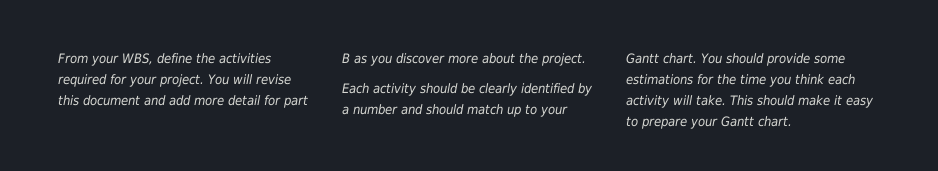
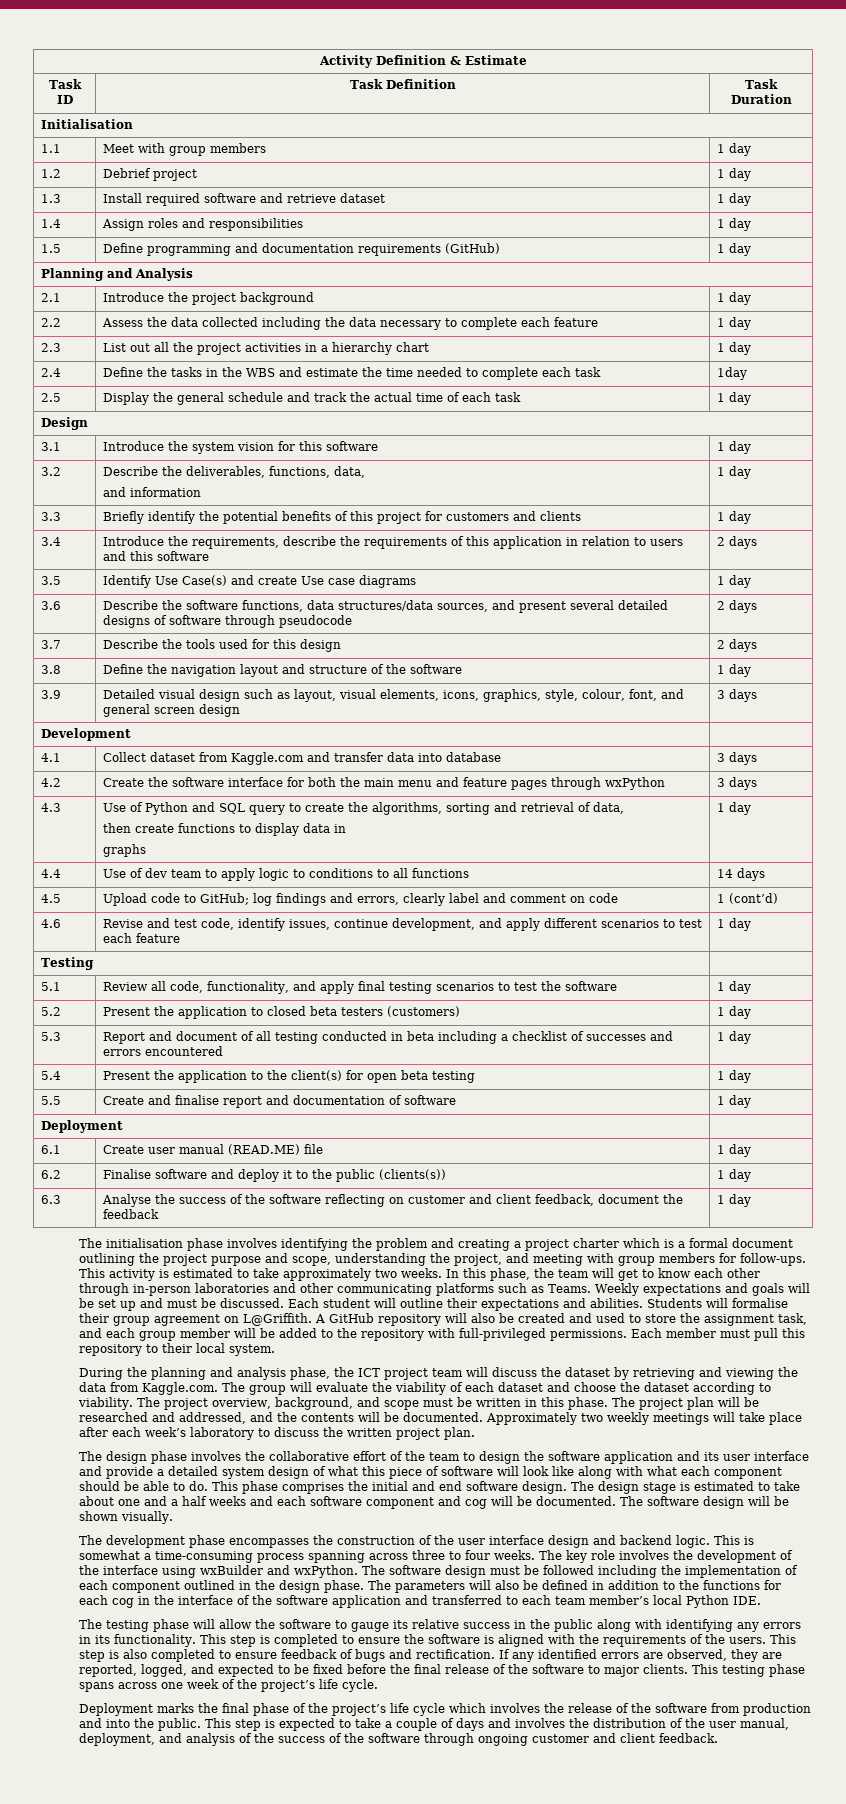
[58,53,271,66] [58,74,291,87] [58,95,308,108] [342,53,586,66] [342,83,593,96] [342,104,568,117] [626,53,845,66] [626,74,855,87] [626,95,874,108] [626,116,792,129] From your WBS, define the activities required for your project. You will revise this document and add more detail for part B as you discover more about the project. // Each activity should be clearly identified by a number and should match up to your Gantt chart. You should provide some estimations for the time you think each activity will take. This should make it easy to prepare your Gantt chart. -> [318,55,527,68] [48,79,82,89] [56,95,73,104] [349,79,456,89] [745,79,779,89] [730,94,792,104] [40,119,133,129] [40,144,61,153] [102,143,266,156] [716,143,751,156] [40,169,61,178] [102,168,197,181] [716,168,751,181] [40,194,61,203] [102,193,385,206] [716,193,751,206] [40,219,61,228] [101,218,303,231] [716,218,751,231] [40,244,61,253] [102,243,500,256] [716,243,751,256] [40,268,193,281] [40,293,61,302] [102,292,314,305] [716,292,751,305] [40,318,61,327] [101,317,598,330] [716,317,751,330] [40,343,61,352] [102,342,429,355] [716,342,751,355] [40,368,61,377] [102,367,601,380] [716,367,747,380] [40,393,61,402] [102,392,521,405] [716,392,751,405] [40,417,88,430] [40,442,61,451] [102,441,378,454] [716,441,751,454] [40,467,61,476] [102,466,365,478] [102,487,201,497] [716,466,751,479] [40,512,61,521] [102,511,581,524] [716,511,751,524] [40,537,61,546] [102,536,683,549] [102,551,209,561] [716,536,757,549] [40,576,61,585] [102,575,416,588] [716,575,751,588] [40,601,61,610] [102,600,668,613] [102,615,352,628] [716,600,757,613] [40,640,61,649] [102,639,341,652] [716,639,757,652] [40,665,61,674] [102,664,462,677] [716,664,751,677] [40,690,61,699] [102,689,684,702] [102,704,240,717] [716,689,757,702] [40,728,131,741] [40,753,61,762] [102,752,501,765] [716,752,757,765] [40,778,61,787] [102,777,665,790] [716,777,757,790] [40,803,61,812] [102,802,624,815] [102,823,346,836] [102,844,146,857] [716,802,751,815] [40,869,61,878] [102,868,469,881] [716,868,765,881] [40,894,61,903] [102,893,618,906] [716,893,778,904] [40,919,61,928] [102,918,702,931] [102,933,180,943] [716,918,751,931] [40,957,94,970] [40,982,61,991] [102,981,617,994] [716,981,751,994] [40,1007,61,1016] [102,1006,460,1019] [716,1006,751,1019] [40,1032,61,1041] [102,1031,673,1044] [102,1046,223,1056] [716,1031,751,1044] [40,1071,61,1080] [102,1070,475,1083] [716,1070,751,1083] [40,1096,61,1105] [102,1095,456,1108] [716,1095,751,1108] [40,1120,123,1133] [40,1145,61,1154] [102,1144,323,1155] [716,1144,751,1157] [40,1170,61,1179] [102,1169,446,1182] [716,1169,751,1182] [40,1195,61,1204] [101,1194,683,1207] [102,1209,159,1219] [716,1194,751,1207] [78,1238,793,1251] [78,1253,806,1266] [78,1268,760,1281] [78,1283,810,1296] [78,1298,788,1311] [78,1313,807,1326] [78,1328,805,1341] [78,1343,275,1356] [78,1367,798,1380] [78,1382,771,1395] [77,1397,759,1410] [78,1412,802,1425] [78,1427,475,1440] [78,1451,809,1464] [78,1466,782,1479] [78,1481,800,1494] [78,1496,789,1509] [78,1511,173,1524] [78,1535,754,1548] [78,1550,793,1563] [78,1565,798,1578] [78,1580,781,1593] [78,1595,761,1608] [78,1619,801,1632] [78,1634,796,1647] [78,1649,782,1662] [78,1664,805,1677] [78,1679,378,1692] [78,1703,811,1716] [78,1718,789,1731] [78,1733,718,1746] Activity Definition & Estimate // Task ID | Task Definition | Task Duration // Initialisation // 1.1 | Meet with group members | 1 day // 1.2 | Debrief project | 1 day // 1.3 | Install required software and retrieve dataset | 1 day // 1.4 | Assign roles and responsibilities | 1 day // 1.5 | Define programming and documentation requirements (GitHub) | 1 day // Planning and Analysis // 2.1 | Introduce the project background | 1 day // 2.2 | Assess the data collected including the data necessary to complete each feature | 1 day // 2.3 | List out all the project activities in a hierarchy chart | 1 day // 2.4 | Define the tasks in the WBS and estimate the time needed to complete each task | 1day // 2.5 | Display the general schedule and track the actual time of each task | 1 day // Design // 3.1 | Introduce the system vision for this software | 1 day // 3.2 | Describe the deliverables, functions, data, // and information | 1 day // 3.3 | Briefly identify the potential benefits of this project for customers and clients | 1 day // 3.4 | Introduce the requirements, describe the requirements of this application in relation to users and this software | 2 days // 3.5 | Identify Use Case(s) and create Use case diagrams | 1 day // 3.6 | Describe the software functions, data structures/data sources, and present several detailed designs of software through pseudocode | 2 days // 3.7 | Describe the tools used for this design | 2 days // 3.8 | Define the navigation layout and structure of the software | 1 day // 3.9 | Detailed visual design such as layout, visual elements, icons, graphics, style, colour, font, and general screen design | 3 days // Development | // 4.1 | Collect dataset from Kaggle.com and transfer data into database | 3 days // 4.2 | Create the software interface for both the main menu and feature pages through wxPython | 3 days // 4.3 | Use of Python and SQL query to create the algorithms, sorting and retrieval of data, // then create functions to display data in // graphs | 1 day // 4.4 | Use of dev team to apply logic to conditions to all functions | 14 days // 4.5 | Upload code to GitHub; log findings and errors, clearly label and comment on code | 1 (cont’d) // 4.6 | Revise and test code, identify issues, continue development, and apply different scenarios to test each feature | 1 day // Testing | // 5.1 | Review all code, functionality, and apply final testing scenarios to test the software | 1 day // 5.2 | Present the application to closed beta testers (customers) | 1 day // 5.3 | Report and document of all testing conducted in beta including a checklist of successes and errors encountered | 1 day // 5.4 | Present the application to the client(s) for open beta testing | 1 day // 5.5 | Create and finalise report and documentation of software | 1 day // Deployment | // 6.1 | Create user manual (READ.ME) file | 1 day // 6.2 | Finalise software and deploy it to the public (clients(s)) | 1 day // 6.3 | Analyse the success of the software reflecting on customer and client feedback, document the feedback | 1 day // The initialisation phase involves identifying the problem and creating a project charter which is a formal document outlining the project purpose and scope, understanding the project, and meeting with group members for follow-ups. This activity is estimated to take approximately two weeks. In this phase, the team will get to know each other through in-person laboratories and other communicating platforms such as Teams. Weekly expectations and goals will be set up and must be discussed. Each student will outline their expectations and abilities. Students will formalise their group agreement on L@Griffith. A GitHub repository will also be created and used to store the assignment task, and each group member will be added to the repository with full-privileged permissions. Each member must pull this repository to their local system. // During the planning and analysis phase, the ICT project team will discuss the dataset by retrieving and viewing the data from Kaggle.com. The group will evaluate the viability of each dataset and choose the dataset according to viability. The project overview, background, and scope must be written in this phase. The project plan will be researched and addressed, and the contents will be documented. Approximately two weekly meetings will take place after each week’s laboratory to discuss the written project plan. // The design phase involves the collaborative effort of the team to design the software application and its user interface and provide a detailed system design of what this piece of software will look like along with what each component should be able to do. This phase comprises the initial and end software design. The design stage is estimated to take about one and a half weeks and each software component and cog will be documented. The software design will be shown visually. // The development phase encompasses the construction of the user interface design and backend logic. This is somewhat a time-consuming process spanning across three to four weeks. The key role involves the development of the interface using wxBuilder and wxPython. The software design must be followed including the implementation of each component outlined in the design phase. The parameters will also be defined in addition to the functions for each cog in the interface of the software application and transferred to each team member’s local Python IDE. // The testing phase will allow the software to gauge its relative success in the public along with identifying any errors in its functionality. This step is completed to ensure the software is aligned with the requirements of the users. This step is also completed to ensure feedback of bugs and rectification. If any identified errors are observed, they are reported, logged, and expected to be fixed before the final release of the software to major clients. This testing phase spans across one week of the project’s life cycle. // Deployment marks the final phase of the project’s life cycle which involves the release of the software from production and into the public. This step is expected to take a couple of days and involves the distribution of the user manual, deployment, and analysis of the success of the software through ongoing customer and client feedback.

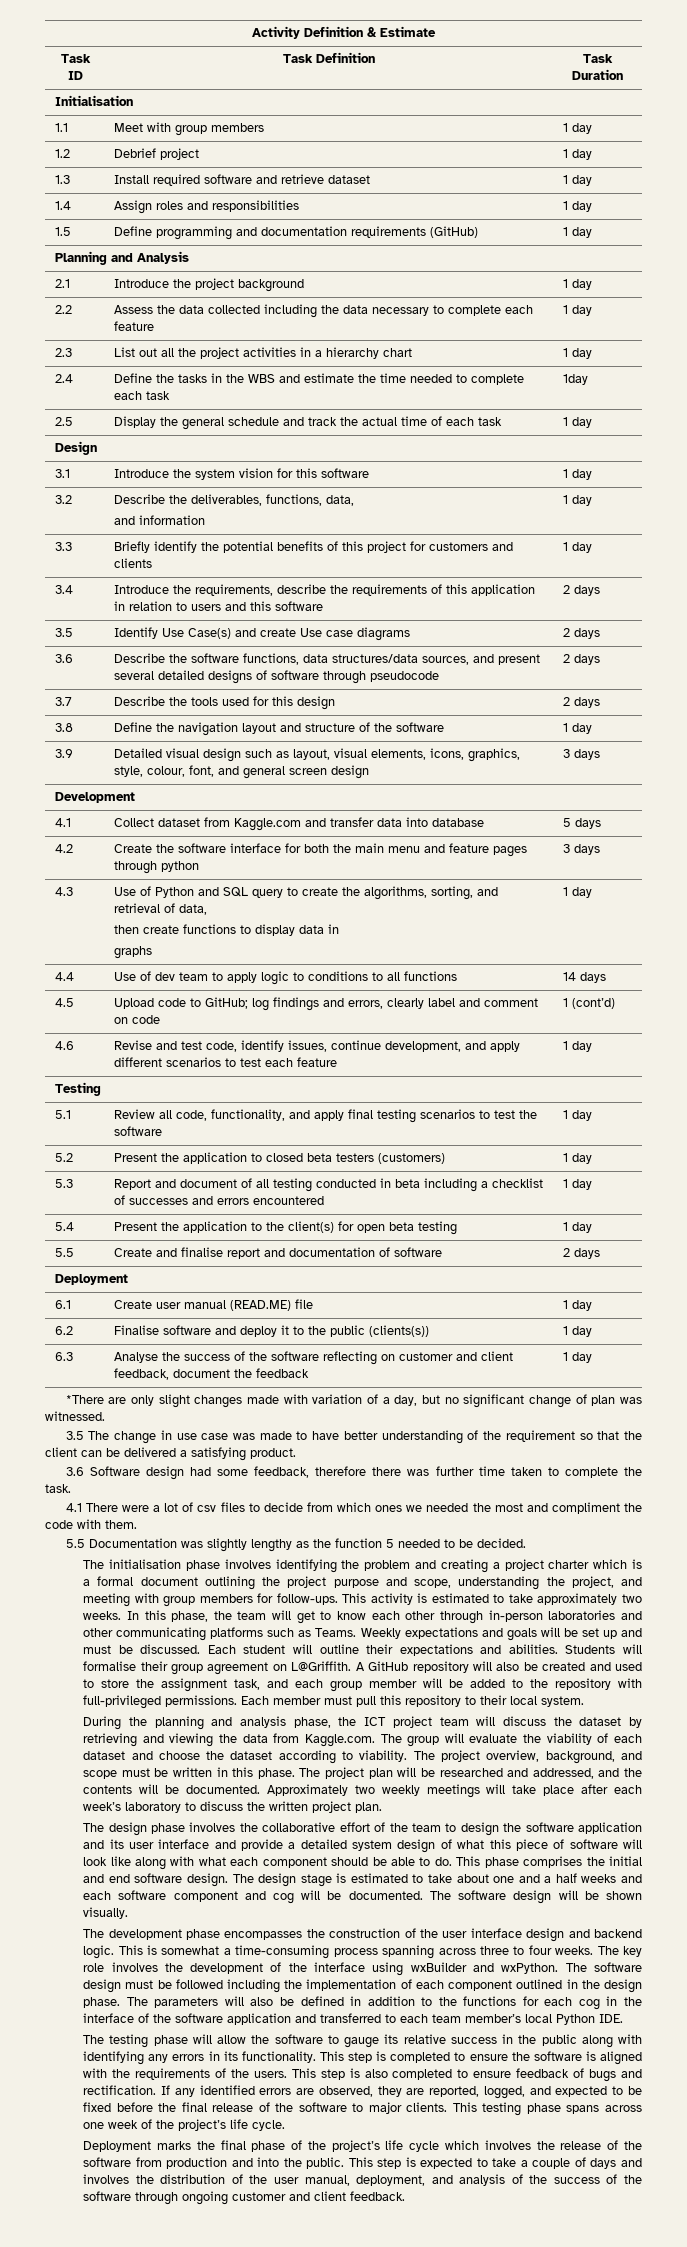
[716,575,751,588] 1 day -> [562,628,600,639] 2 days
[716,753,725,762] 3 -> [562,818,571,827] 5
[604,777,665,790] wxPython -> [160,861,199,872] python
[445,803,490,815] sorting -> [430,886,473,900] sorting,
[716,1095,751,1108] 1 day -> [562,1248,600,1259] 2 days
(751, 1200) none -> [65,1394,642,1408] [45,1411,105,1421] [65,1430,642,1444] [45,1447,296,1461] [65,1466,642,1480] [45,1484,71,1493] [65,1502,642,1514] [45,1519,137,1529] [65,1538,526,1552] // *There are only slight changes made with variation of a day, but no significant change of plan was witnessed. // 3.5 The change in use case was made to have better understanding of the requirement so that the client can be delivered a satisfying product. // 3.6 Software design had some feedback, therefore there was further time taken to complete the task. // 4.1 There were a lot of csv files to decide from which ones we needed the most and compliment the code with them. // 5.5 Documentation was slightly lengthy as the function 5 needed to be decided.

